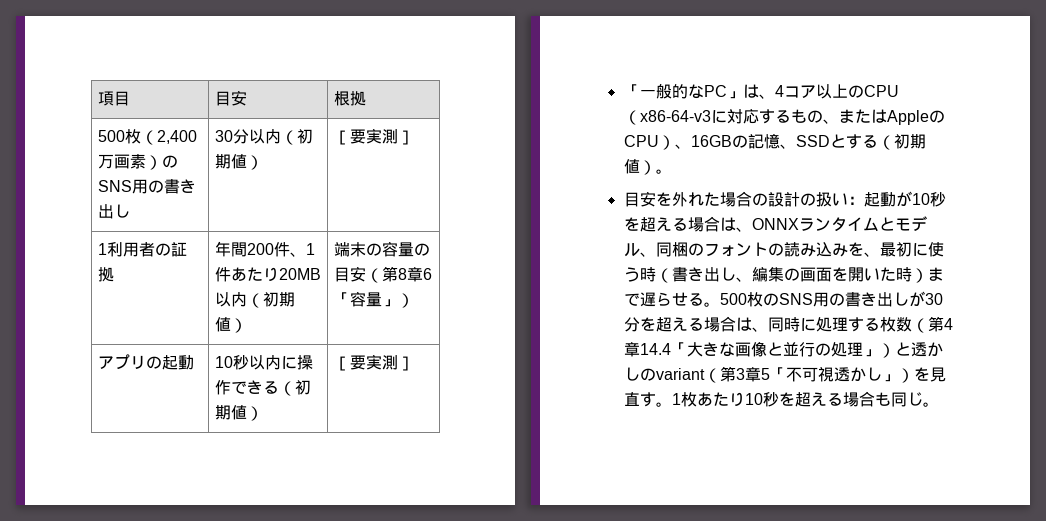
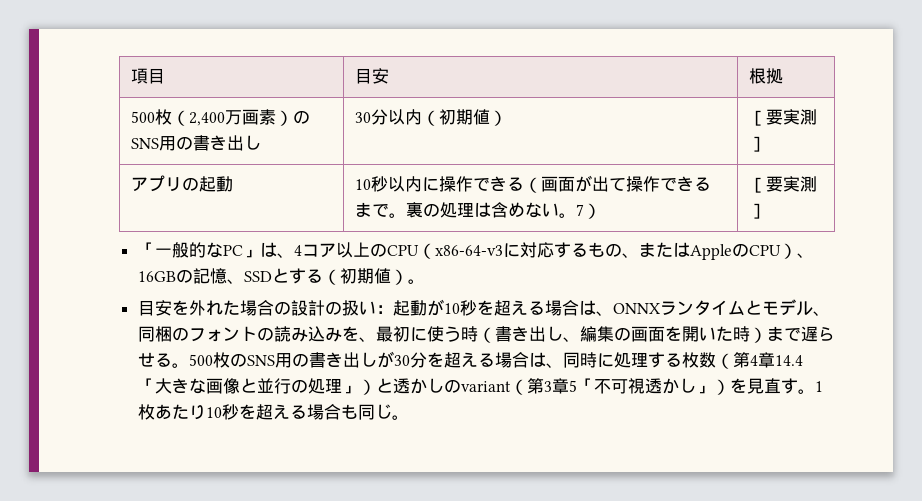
[97,242,187,257] [97,267,114,282] [214,241,315,257] [214,267,321,282] [214,292,295,308] [214,317,247,333] [333,241,430,257] [333,266,432,283] [333,291,414,308] // 1利用者の証拠 | 年間200件、1件あたり20MB以内（初期値） | 端末の容量の目安（第8章6「容量」） -> (766, 144) none
[294,380,311,395] [214,405,247,420] 初期値 -> [540,175,711,192] [354,202,584,218] 画面が出て操作できるまで。裏の処理は含めない。7

